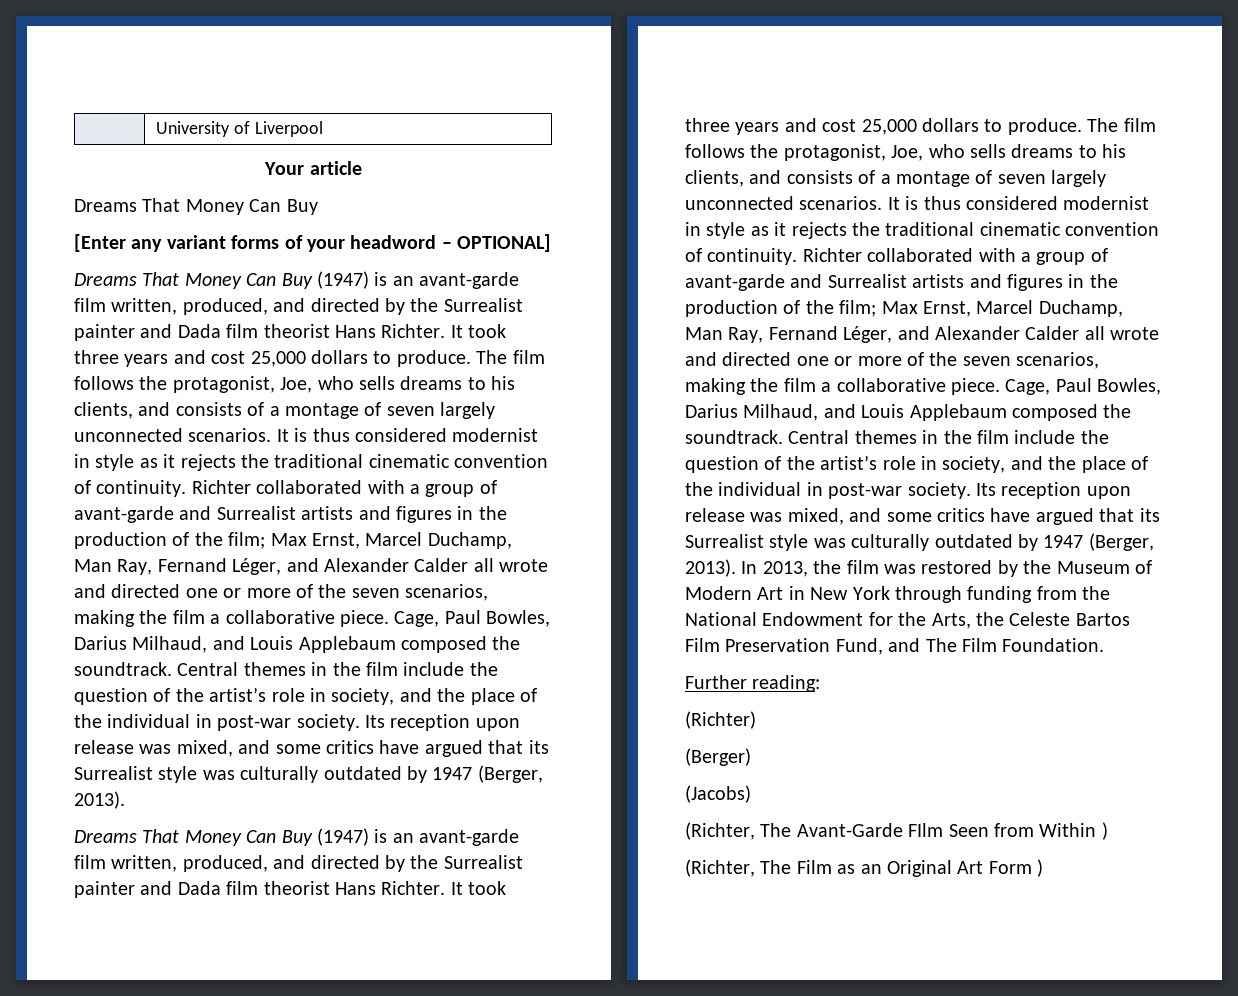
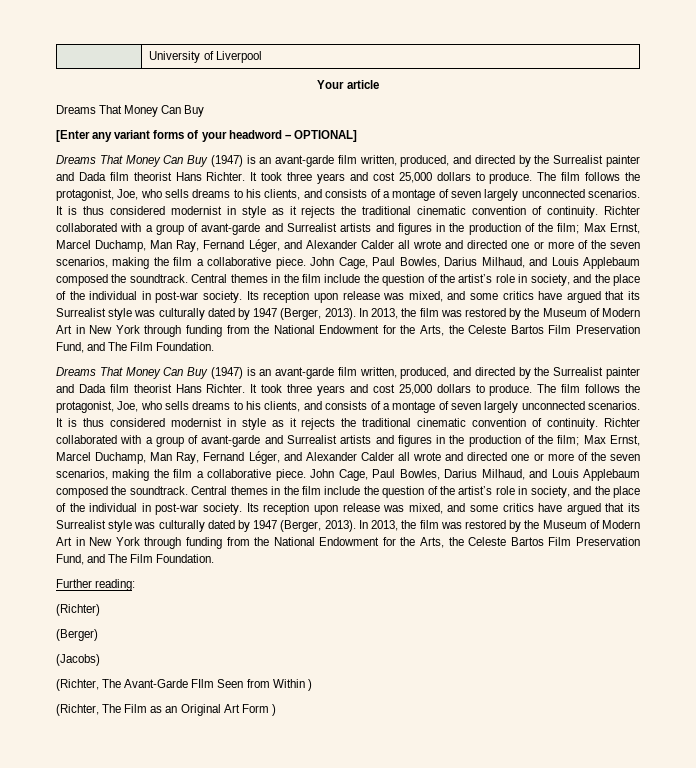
(389, 618) none -> [310,257,335,266] John
[323,765,543,783] [74,791,125,809] outdated by 1947 (Berger, 2013). -> [207,308,641,320] [56,325,640,337] [56,342,215,353] dated by 1947 (Berger, 2013). In 2013, the film was restored by the Museum of Modern Art in New York through funding from the National Endowment for the Arts, the Celeste Bartos Film Preservation Fund, and The Film Foundation.
(1000, 386) none -> [310,469,335,478] John
[934,534,1013,548] outdated -> [207,520,235,529] dated

